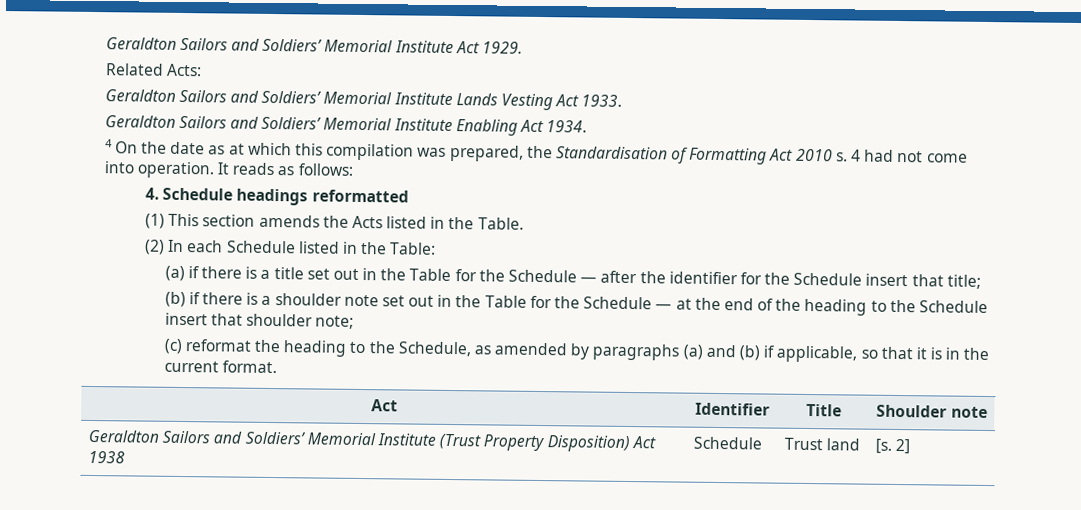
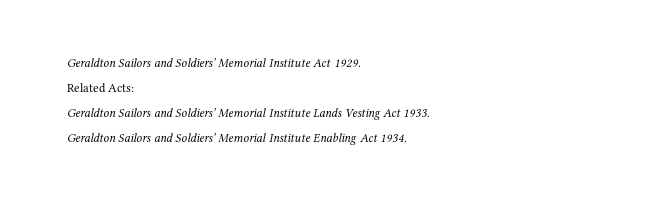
[104,139,968,165] [103,161,354,179] [144,187,409,206] [144,213,524,230] [143,239,437,255] [164,265,981,289] [164,291,989,316] [164,312,355,329] [163,338,990,363] [163,360,277,374] [371,399,398,412] [695,402,770,416] [805,403,842,417] [876,404,988,418] [88,429,656,453] [88,450,126,464] [693,436,763,450] [784,437,861,451] [875,438,911,455] // 4 On the date as at which this compilation was prepared, the Standardisation of Formatting Act 2010 s. 4 had not come into operation. It reads as follows: // 4. Schedule headings reformatted // (1) This section amends the Acts listed in the Table. // (2) In each Schedule listed in the Table: // (a) if there is a title set out in the Table for the Schedule — after the identifier for the Schedule insert that title; // (b) if there is a shoulder note set out in the Table for the Schedule — at the end of the heading to the Schedule insert that shoulder note; // (c) reformat the heading to the Schedule, as amended by paragraphs (a) and (b) if applicable, so that it is in the current format. // Act | Identifier | Title | Shoulder note // Geraldton Sailors and Soldiers’ Memorial Institute (Trust Property Disposition) Act 1938 | Schedule | Trust land | [s. 2] -> (407, 138) none

